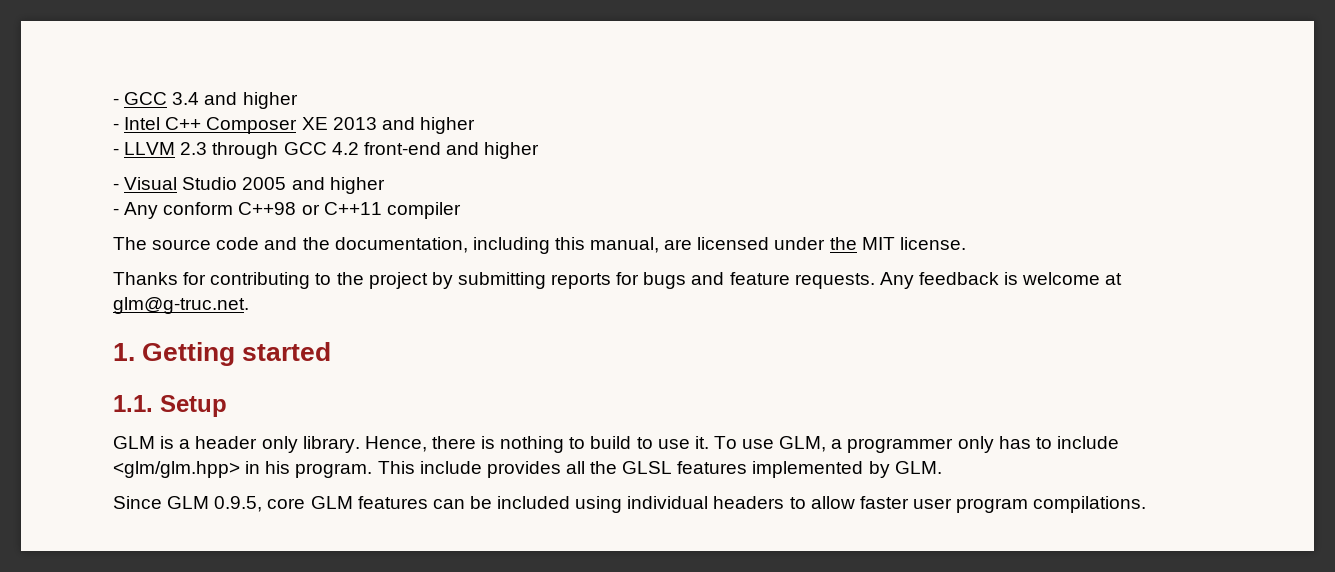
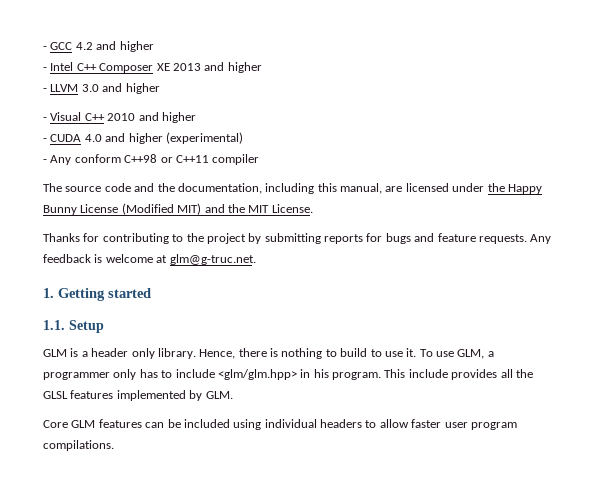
[172,92,200,105] 3.4 -> [75,42,93,50] 4.2
[180,142,441,159] 2.3 through GCC 4.2 front-end -> [81,84,99,92] 3.0
[182,177,385,194] Studio 2005 and higher -> [84,112,196,123] [43,132,243,144] C++ 2010 and higher // - CUDA 4.0 and higher (experimental)
[861,237,966,250] MIT license. -> [507,184,542,194] [43,203,313,215] Happy Bunny License (Modified MIT) and the MIT License.
[113,496,306,512] Since GLM 0.9.5, core -> [43,420,68,428] Core

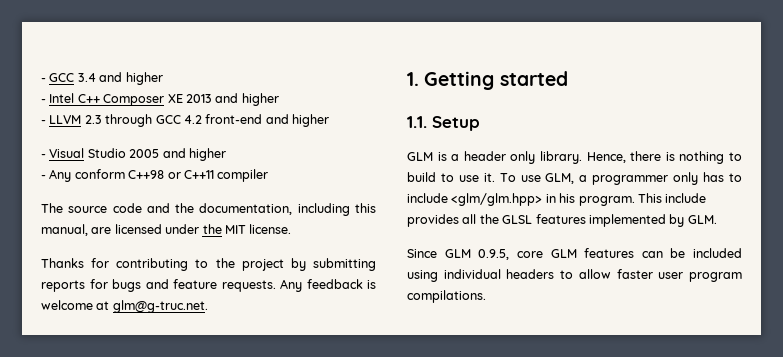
[75,42,93,50] 4.2 -> [77,73,96,82] 3.4
[81,84,99,92] 3.0 -> [84,114,263,127] 2.3 through GCC 4.2 front-end
[84,112,196,123] [43,132,243,144] C++ 2010 and higher // - CUDA 4.0 and higher (experimental) -> [87,148,226,161] Studio 2005 and higher
[507,184,542,194] [43,203,313,215] Happy Bunny License (Modified MIT) and the MIT License. -> [224,224,292,234] MIT license.
[43,420,68,428] Core -> [407,249,543,260] Since GLM 0.9.5, core

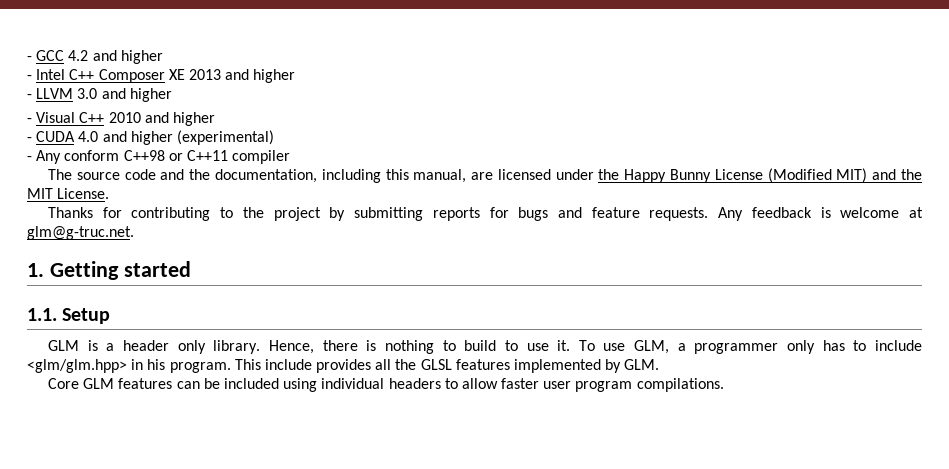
[77,73,96,82] 3.4 -> [68,50,89,61] 4.2
[84,114,263,127] 2.3 through GCC 4.2 front-end -> [77,88,98,99] 3.0
[87,148,226,161] Studio 2005 and higher -> [79,112,215,126] [27,130,274,145] C++ 2010 and higher // - CUDA 4.0 and higher (experimental)
[224,224,292,234] MIT license. -> [624,168,923,183] [27,188,110,199] Happy Bunny License (Modified MIT) and the MIT License.
[407,249,543,260] Since GLM 0.9.5, core -> [48,378,80,389] Core

